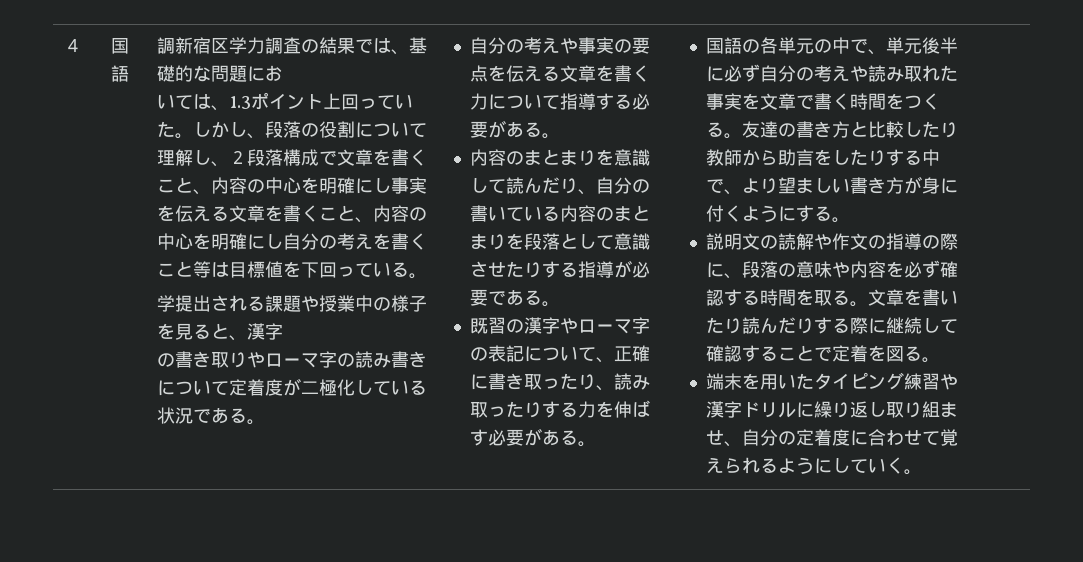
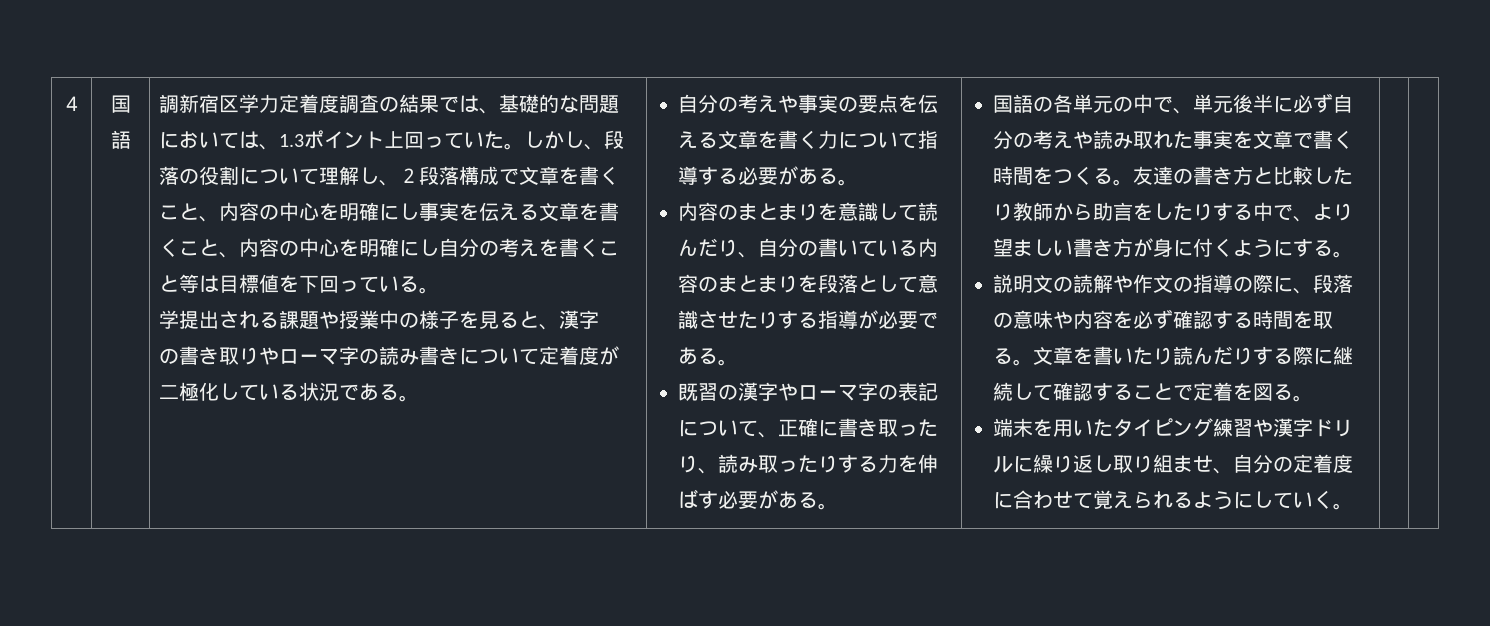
(266, 45) none -> [278,94,339,113] 定着度
(284, 73) // -> (199, 140) none

